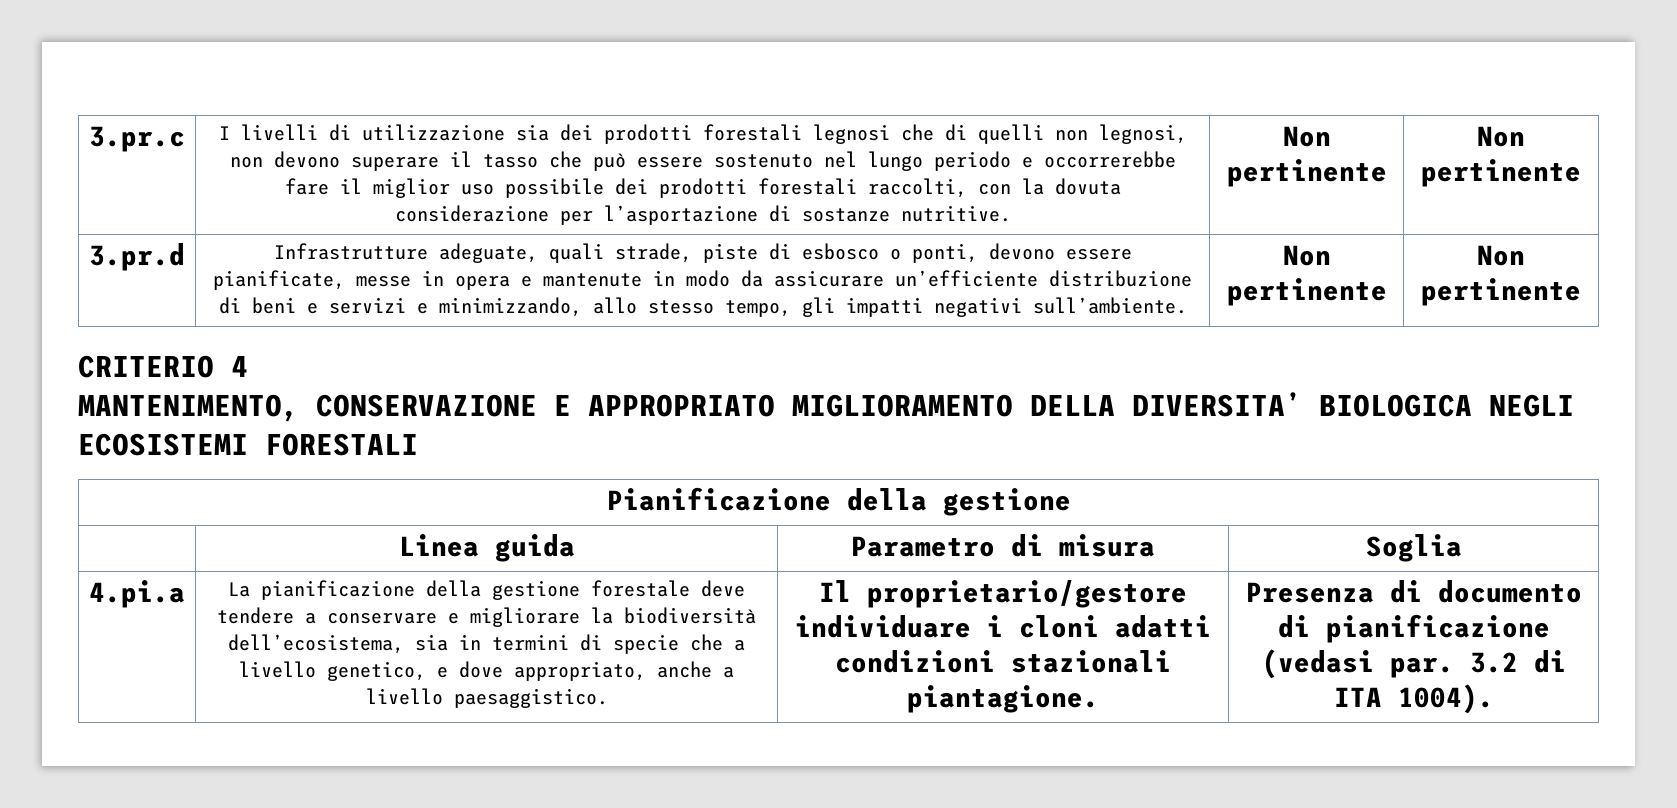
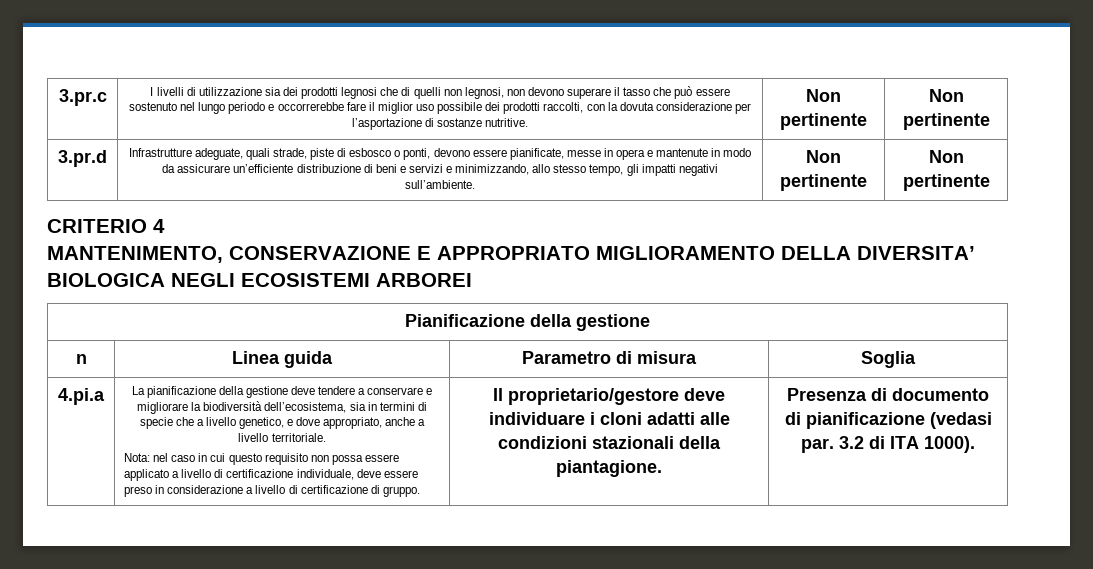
[702,124,802,141] forestali -> (339, 93) none
[757,178,857,195] forestali -> (541, 108) none
[265,433,418,456] FORESTALI -> [376,273,472,287] ARBOREI
(1071, 502) none -> [75,354,87,364] n
[591,580,690,597] forestale -> (288, 392) none
[453,688,608,708] paesaggistico. -> [271,433,326,442] [124,453,399,465] [124,469,418,481] [124,485,420,497] territoriale. // Nota: nel caso in cui questo requisito non possa essere applicato a livello di certificazione individuale, deve essere preso in considerazione a livello di certificazione di gruppo.
(1187, 594) none -> [684,388,725,401] deve
(1211, 626) none -> [699,412,730,425] alle
(1171, 661) none -> [679,436,721,449] della
[1397,684,1494,714] 1004). -> [924,436,975,453] 1000).

